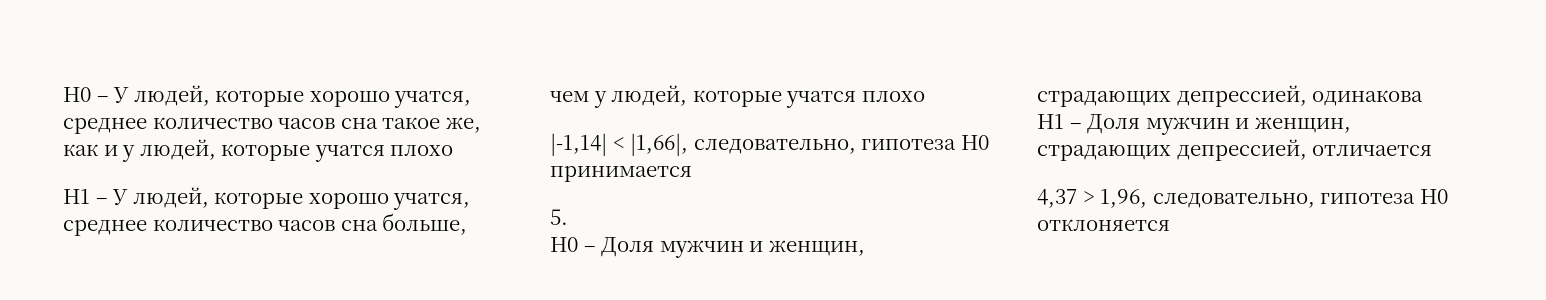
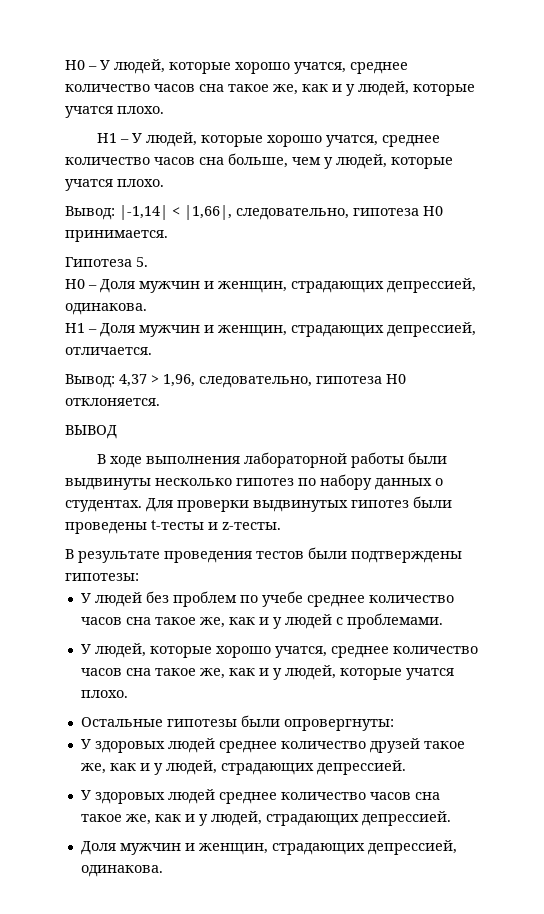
[390,145,454,156] плохо -> [117,106,164,114] плохо.
[861,91,925,102] плохо // -> [117,179,164,187] [65,206,115,220] плохо. // Вывод:
[550,166,692,182] принимается // -> [65,230,168,242] [65,257,132,267] принимается. // Гипотеза
[1312,90,1424,106] одинакова -> [65,303,147,315] одинакова.
[1312,145,1433,156] отличается // -> [65,347,152,355] [65,374,115,388] отличается. // Вывод:
[1037,219,1170,231] отклоняется -> [65,398,160,406] [65,425,117,439] [97,452,448,468] [65,474,443,490] [65,496,452,512] [65,520,281,534] [65,547,462,563] [65,573,139,581] [80,591,454,607] [80,613,443,629] [80,643,478,658] [80,665,454,680] [80,690,128,698] [80,715,394,731] [80,738,465,753] [80,760,406,775] [80,789,440,804] [80,811,451,826] [80,840,457,855] [80,865,163,877] отклоняется. // ВЫВОД // В ходе выполнения лабораторной работы были выдвинуты несколько гипотез по набору данных о студентах. Для проверки выдвинутых гипотез были проведены t-тесты и z-тесты. // В результате проведения тестов были подтверждены гипотезы: // У людей без проблем по учебе среднее количество часов сна такое же, как и у людей с проблемами. // У людей, которые хорошо учатся, среднее количество часов сна такое же, как и у людей, которые учатся плохо. // Остальные гипотезы были опровергнуты: // У здоровых людей среднее количество друзей такое же, как и у людей, страдающих депрессией. // У здоровых людей среднее количество часов сна такое же, как и у людей, страдающих депрессией. // Доля мужчин и женщин, страдающих депрессией, одинакова.

